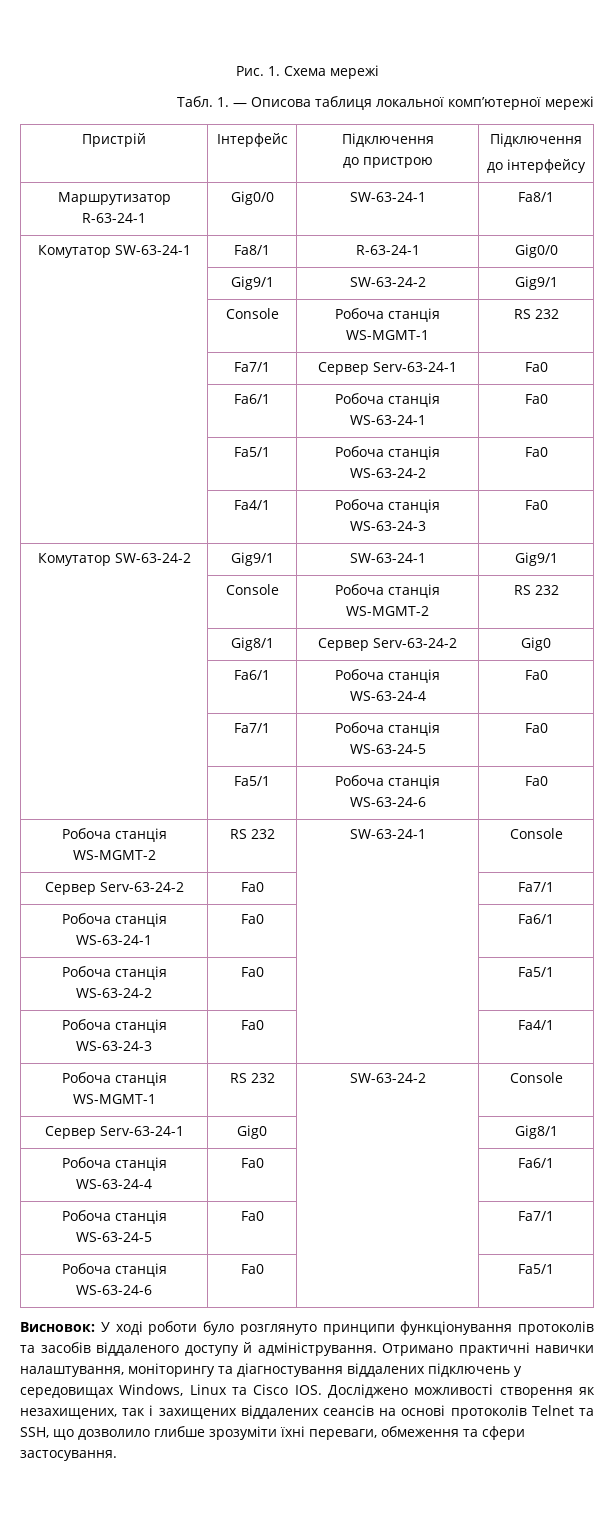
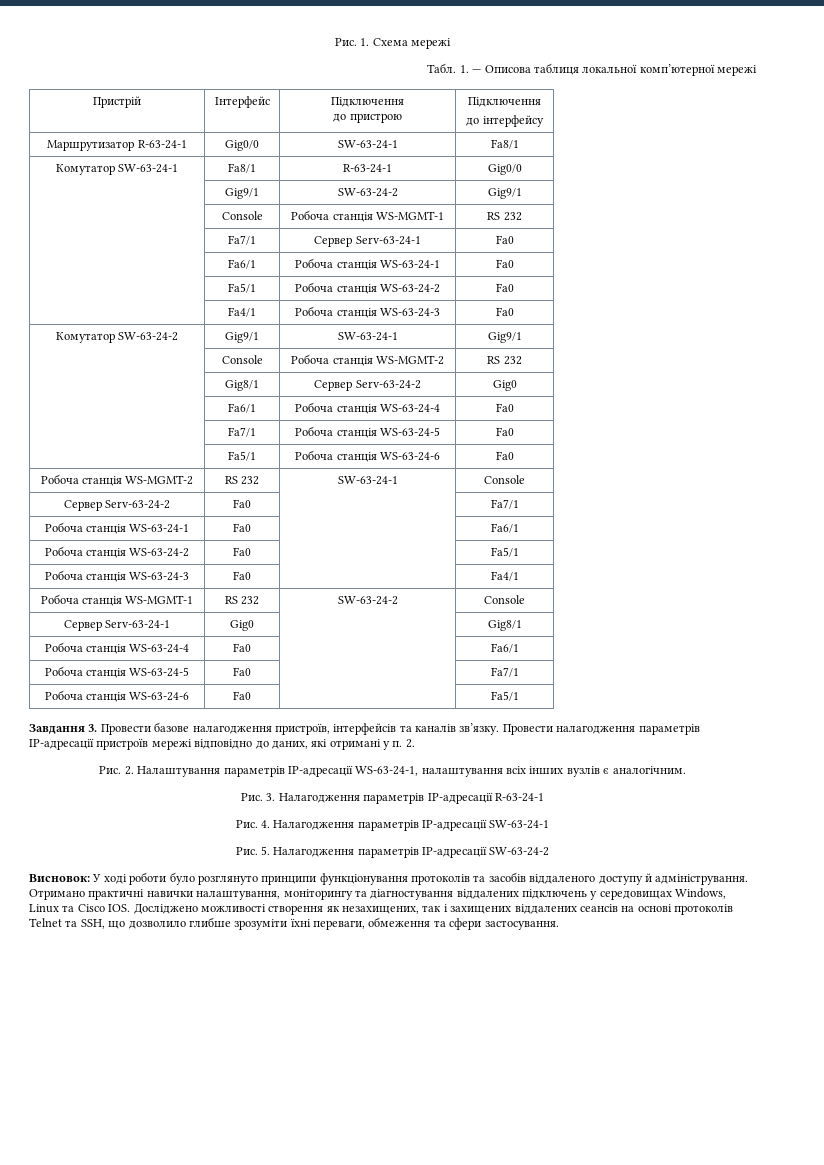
(554, 1269) none -> [29,722,700,735] [29,738,415,750] [99,765,686,777] [241,792,544,804] [235,819,550,831] [235,846,550,858] // Завдання 3. Провести базове налагодження пристроїв, інтерфейсів та каналів зв’язку. Провести налагодження параметрів ІР-адресації пристроїв мережі відповідно до даних, які отримані у п. 2. // Рис. 2. Налаштування параметрів IP-адресації WS-63-24-1, налаштування всіх інших вузлів є аналогічним. // Рис. 3. Налагодження параметрів IP-адресації R-63-24-1 // Рис. 4. Налагодження параметрів IP-адресації SW-63-24-1 // Рис. 5. Налагодження параметрів IP-адресації SW-63-24-2

